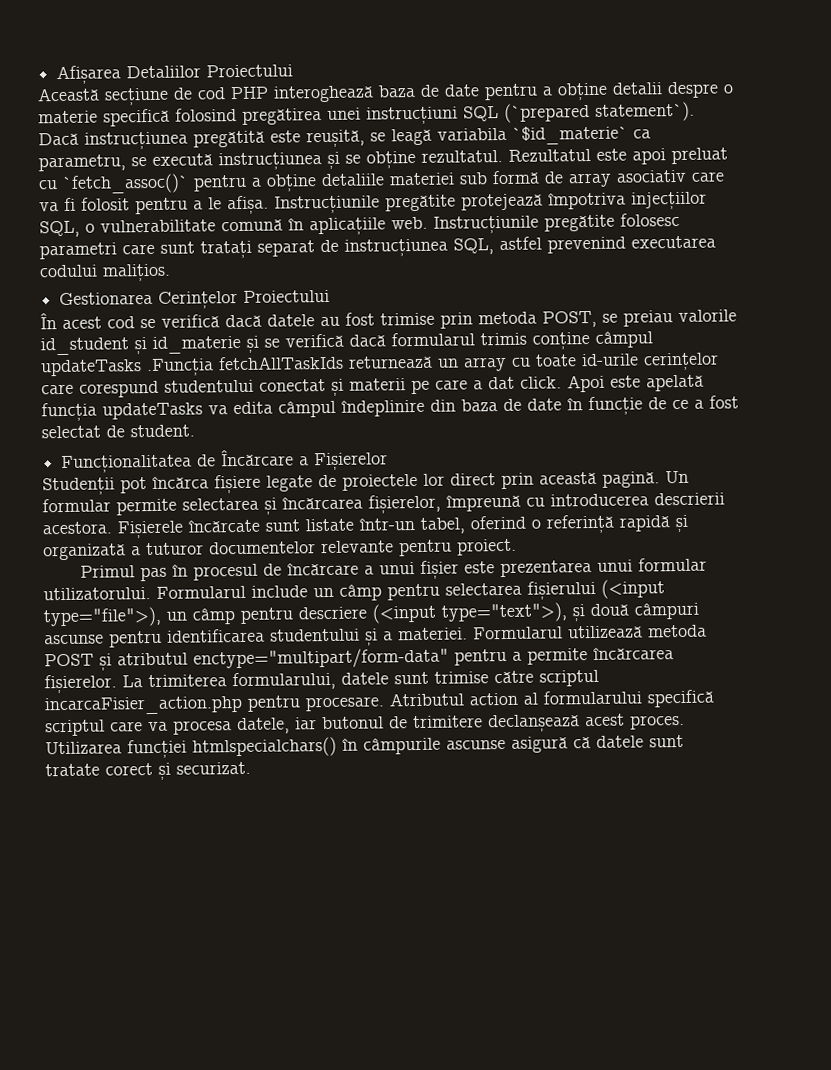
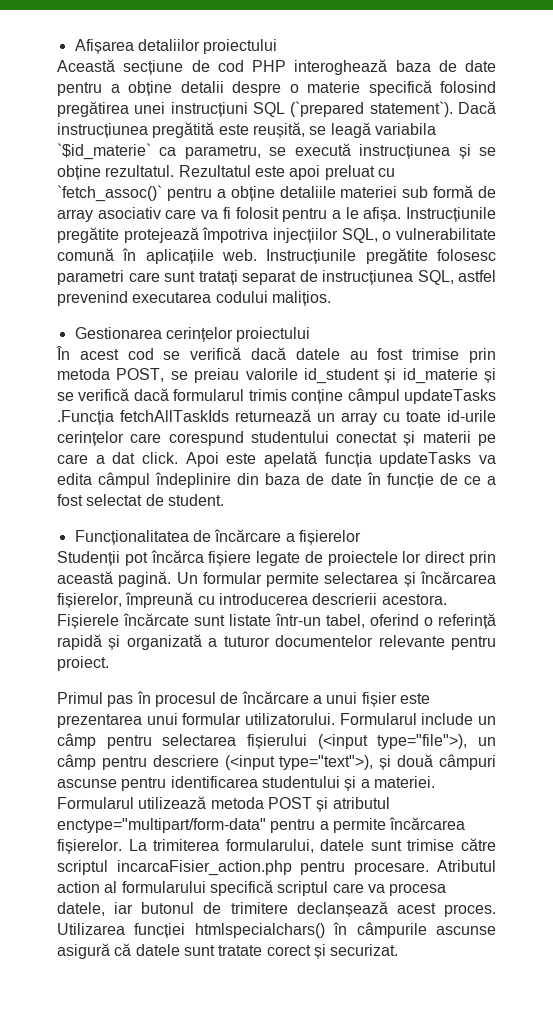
[126,64,294,79] Detaliilor Proiectului -> [137,39,278,54] detaliilor proiectului
[158,289,331,309] Cerințelor Proiectului -> [165,327,311,342] cerințelor proiectului
[221,448,389,471] Încărcare a Fișierelor -> [214,529,361,545] încărcare a fișierelor

